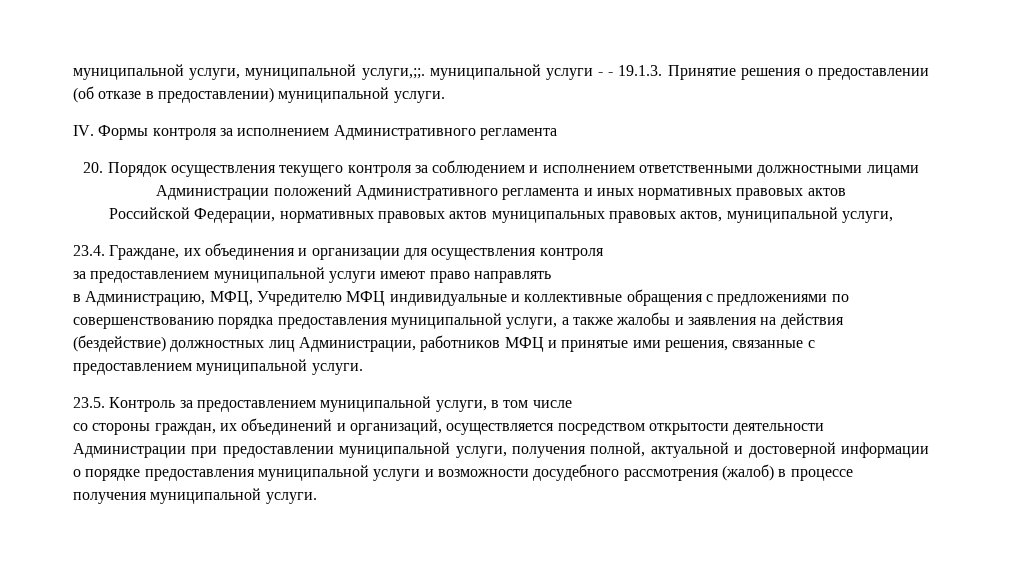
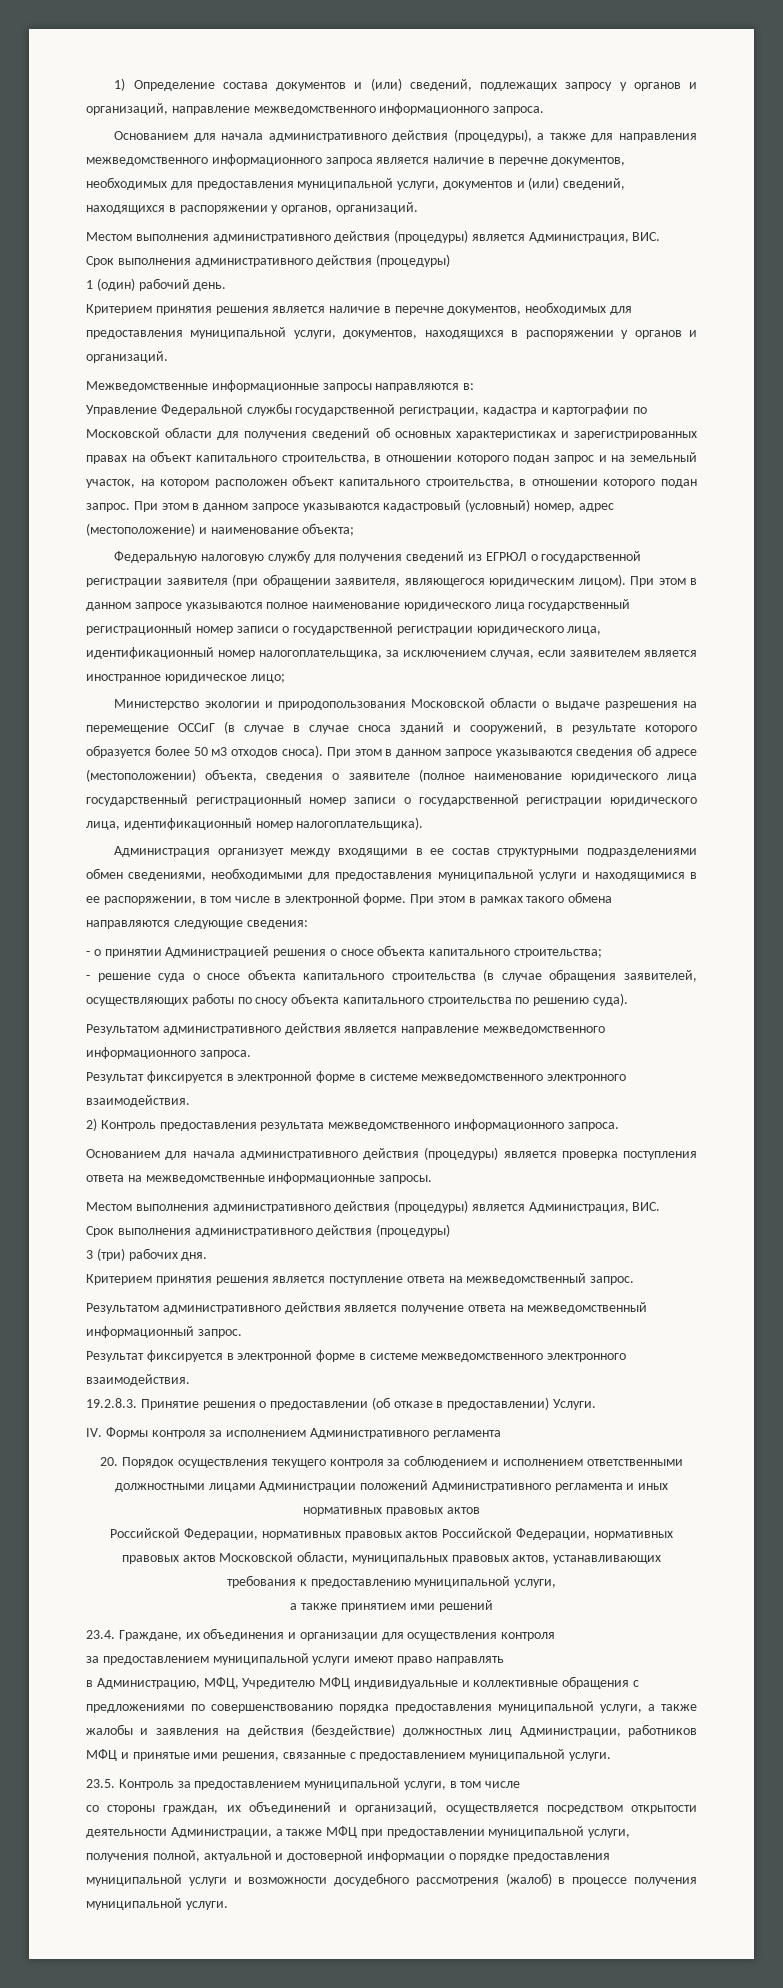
[73,64,663,80] муниципальной услуги, муниципальной услуги,;;. муниципальной услуги - - 19.1.3. -> [114,78,698,91] [86,103,545,115] [114,129,698,142] [86,154,626,166] [86,177,626,190] [86,202,418,214] [86,230,661,243] [86,254,451,267] [86,278,227,291] [86,302,633,315] [86,327,698,339] [86,351,168,363] [86,380,475,392] [86,403,648,416] [86,427,697,440] [86,451,697,464] [86,475,698,488] [86,499,614,512] [86,523,355,536] [114,550,642,563] [86,574,697,587] [86,599,631,611] [86,623,602,635] [86,647,697,659] [86,674,285,683] [114,697,697,710] [86,721,697,734] [86,745,697,758] [86,769,697,782] [86,794,697,806] [86,817,424,830] [114,846,698,857] [86,868,697,881] [86,892,613,905] [86,920,308,929] [86,945,603,958] [86,969,697,982] [86,993,629,1006] [86,1023,605,1035] [86,1047,251,1059] [86,1071,627,1083] [86,1095,190,1107] [86,1118,619,1131] [86,1147,697,1160] [86,1172,433,1184] [86,1200,661,1213] [86,1224,451,1237] [86,1248,208,1261] [86,1273,635,1285] [86,1302,648,1314] [86,1326,242,1338] [86,1350,627,1362] [86,1374,190,1386] [86,1398,137,1408] 1) Определение состава документов и (или) сведений, подлежащих запросу у органов и организаций, направление межведомственного информационного запроса. // Основанием для начала административного действия (процедуры), а также для направления межведомственного информационного запроса является наличие в перечне документов, необходимых для предоставления муниципальной услуги, документов и (или) сведений, находящихся в распоряжении у органов, организаций. // Местом выполнения административного действия (процедуры) является Администрация, ВИС. // Срок выполнения административного действия (процедуры) // 1 (один) рабочий день. // Критерием принятия решения является наличие в перечне документов, необходимых для предоставления муниципальной услуги, документов, находящихся в распоряжении у органов и организаций. // Межведомственные информационные запросы направляются в: // Управление Федеральной службы государственной регистрации, кадастра и картографии по Московской области для получения сведений об основных характеристиках и зарегистрированных правах на объект капитального строительства, в отношении которого подан запрос и на земельный участок, на котором расположен объект капитального строительства, в отношении которого подан запрос. При этом в данном запросе указываются кадастровый (условный) номер, адрес (местоположение) и наименование объекта; // Федеральную налоговую службу для получения сведений из ЕГРЮЛ о государственной регистрации заявителя (при обращении заявителя, являющегося юридическим лицом). При этом в данном запросе указываются полное наименование юридического лица государственный регистрационный номер записи о государственной регистрации юридического лица, идентификационный номер налогоплательщика, за исключением случая, если заявителем является иностранное юридическое лицо; // Министерство экологии и природопользования Московской области о выдаче разрешения на перемещение ОССиГ (в случае в случае сноса зданий и сооружений, в результате которого образуется более 50 м3 отходов сноса). При этом в данном запросе указываются сведения об адресе (местоположении) объекта, сведения о заявителе (полное наименование юридического лица государственный регистрационный номер записи о государственной регистрации юридического лица, идентификационный номер налогоплательщика). // Администрация организует между входящими в ее состав структурными подразделениями обмен сведениями, необходимыми для предоставления муниципальной услуги и находящимися в ее распоряжении, в том числе в электронной форме. При этом в рамках такого обмена направляются следующие сведения: // - о принятии Администрацией решения о сносе объекта капитального строительства; // - решение суда о сносе объекта капитального строительства (в случае обращения заявителей, осуществляющих работы по сносу объекта капитального строительства по решению суда). // Результатом административного действия является направление межведомственного информационного запроса. // Результат фиксируется в электронной форме в системе межведомственного электронного взаимодействия. // 2) Контроль предоставления результата межведомственного информационного запроса. // Основанием для начала административного действия (процедуры) является проверка поступления ответа на межведомственные информационные запросы. // Местом выполнения административного действия (процедуры) является Администрация, ВИС. // Срок выполнения административного действия (процедуры) // 3 (три) рабочих дня. // Критерием принятия решения является поступление ответа на межведомственный запрос. // Результатом административного действия является получение ответа на межведомственный информационный запрос. // Результат фиксируется в электронной форме в системе межведомственного электронного взаимодействия. // 19.2.8.3.
[278,87,445,103] муниципальной услуги. -> [553,1399,597,1410] Услуги.
[491,207,893,223] муниципальных правовых актов, муниципальной услуги, -> [442,1528,673,1540] [121,1551,662,1564] [226,1575,557,1588] [290,1600,493,1612] Российской Федерации, нормативных правовых актов Московской области, муниципальных правовых актов, устанавливающих требования к предоставлению муниципальной услуги, // а также принятием ими решений
[73,443,186,458] Администрации -> [170,1826,358,1838] Администрации, а также МФЦ

